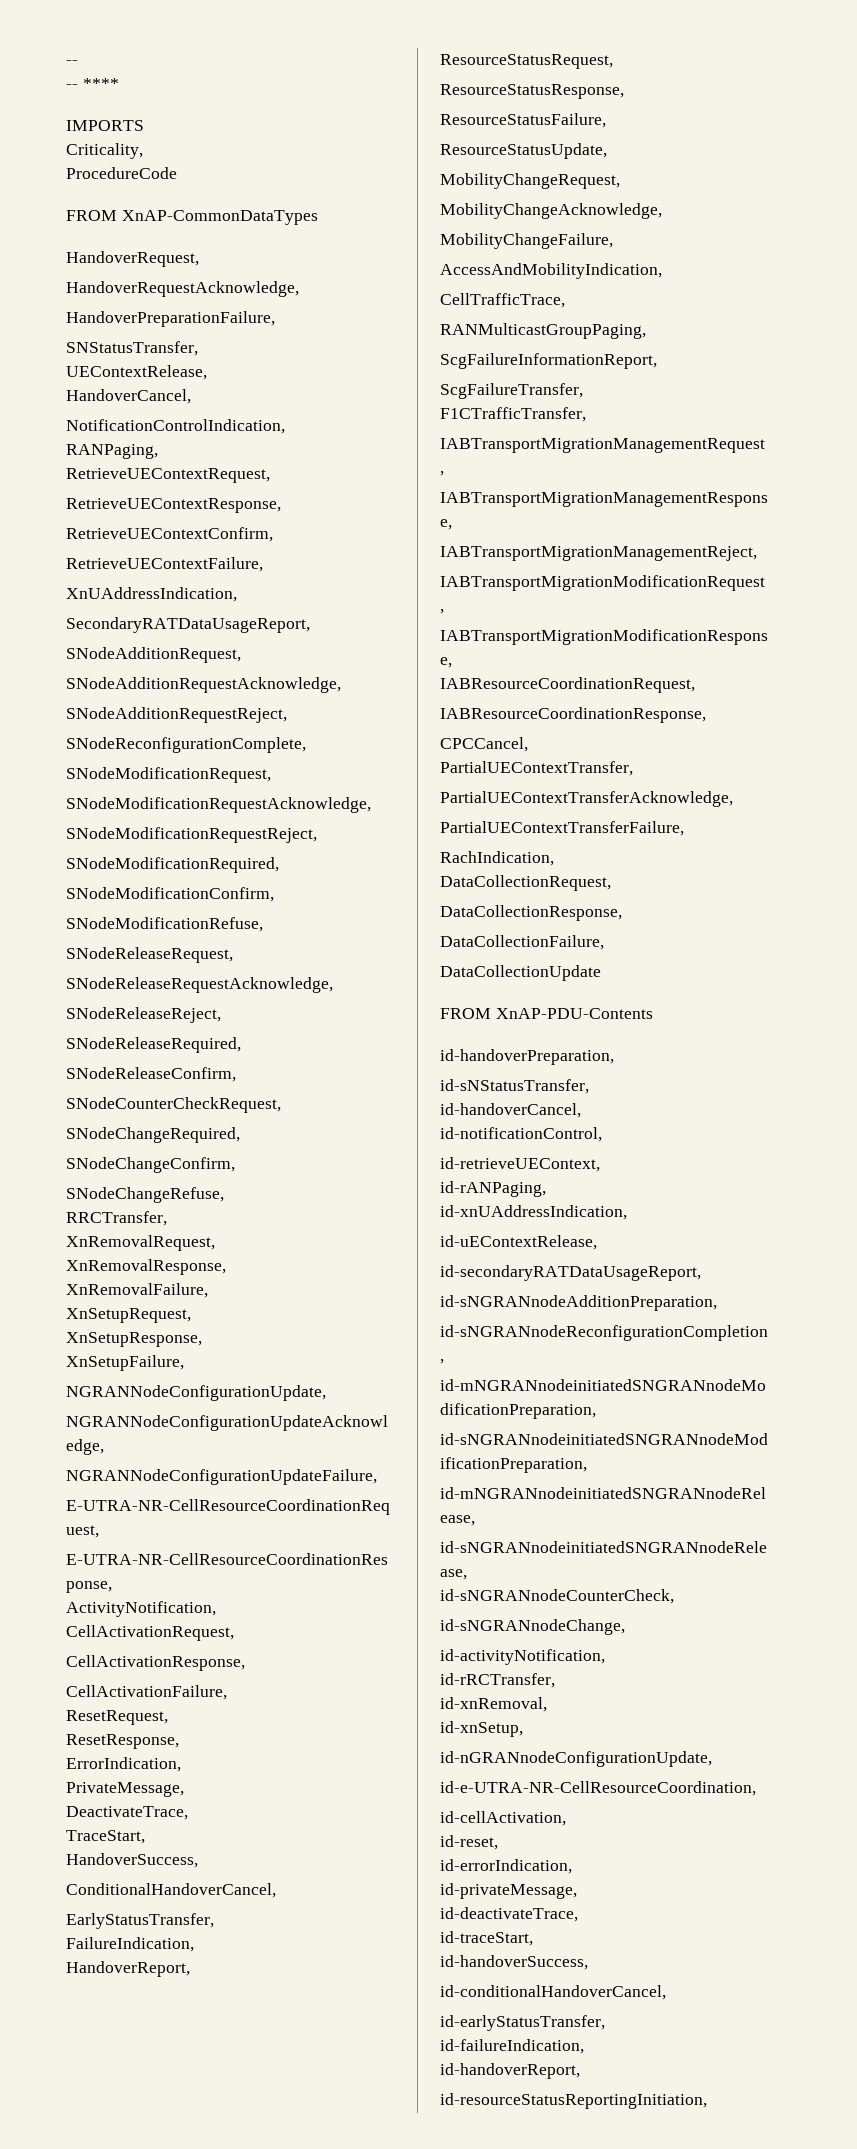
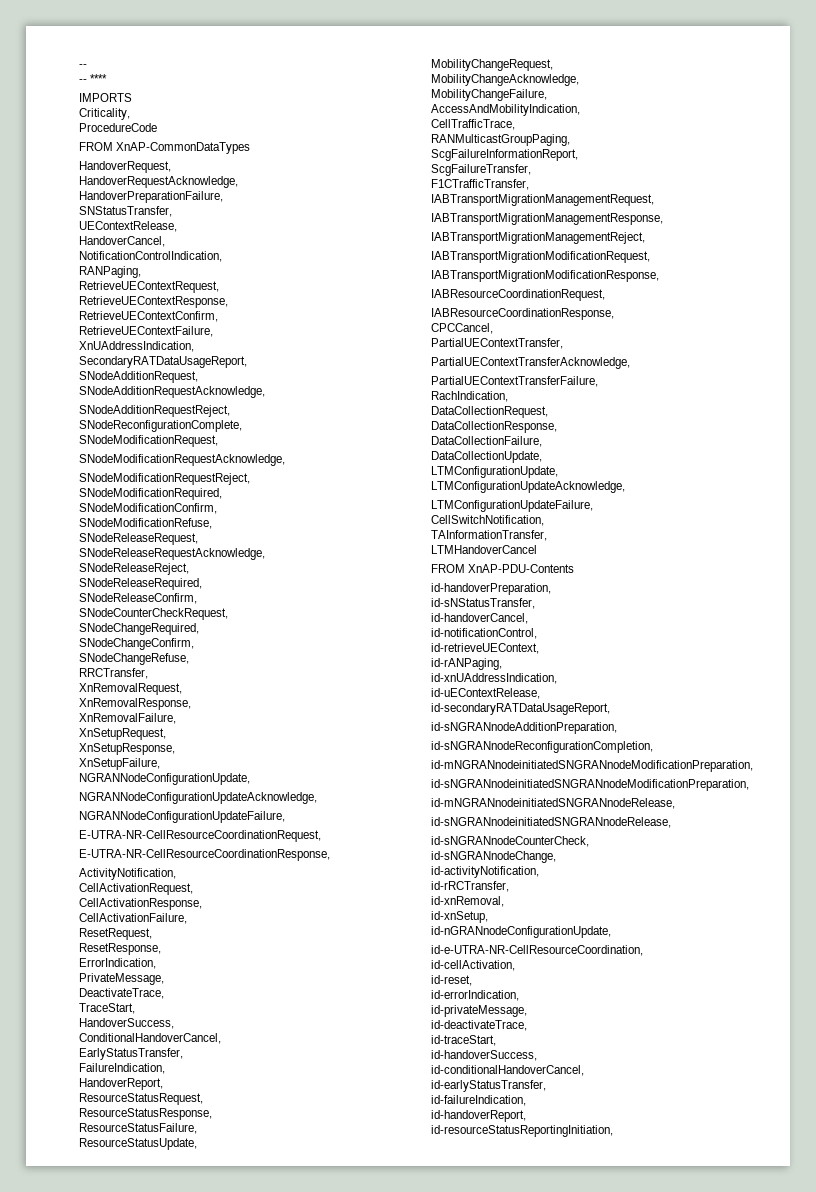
[440,965,601,981] DataCollectionUpdate -> [431,451,542,463] [431,466,558,478] [431,481,625,493] [431,500,593,512] [431,515,544,526] [431,530,547,541] [431,545,537,554] DataCollectionUpdate, // LTMConfigurationUpdate, // LTMConfigurationUpdateAcknowledge, // LTMConfigurationUpdateFailure, // CellSwitchNotification, // TAInformationTransfer, // LTMHandoverCancel

